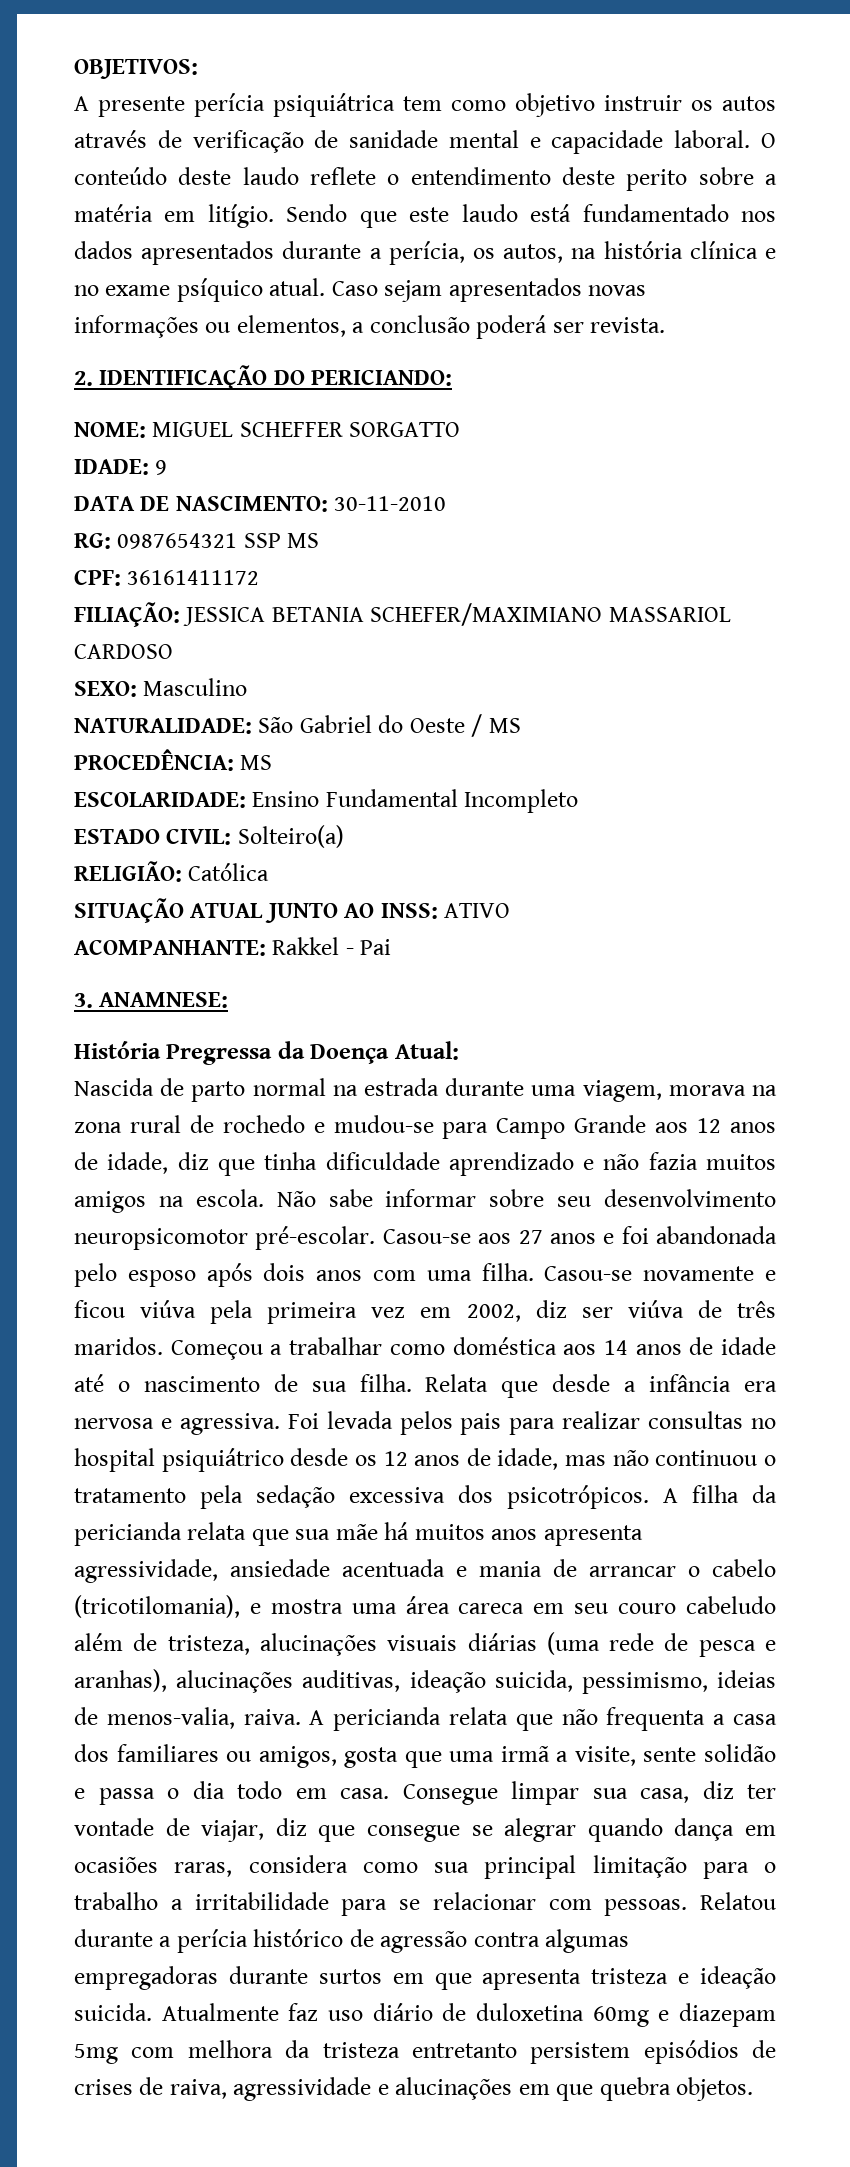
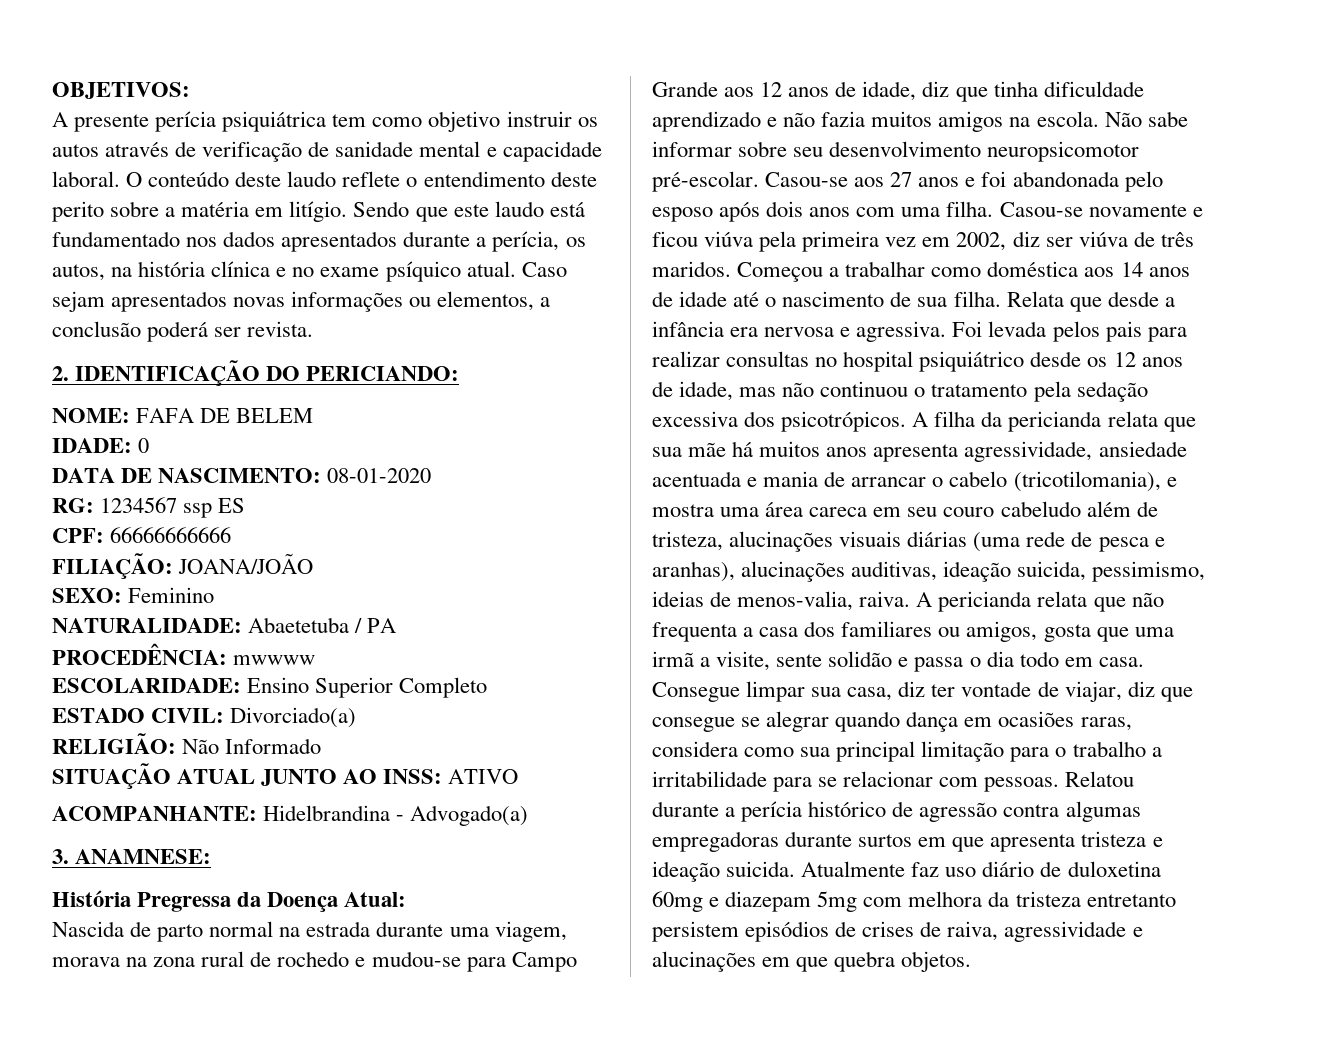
[152,422,461,437] MIGUEL SCHEFFER SORGATTO -> [136,408,314,423] FAFA DE BELEM
[155,460,168,475] 9 -> [138,438,150,453] 0
[334,496,447,511] 30-11-2010 -> [327,468,432,483] 08-01-2020
[117,533,320,549] 0987654321 SSP MS -> [100,497,246,518] 1234567 ssp ES
[127,570,260,585] 36161411172 -> [110,527,232,543] 66666666666
[183,603,731,626] [74,644,173,659] JESSICA BETANIA SCHEFER/MAXIMIANO MASSARIOL CARDOSO -> [178,553,314,574] JOANA/JOÃO
[143,678,248,696] Masculino -> [128,587,215,603] Feminino
[258,714,521,737] São Gabriel do Oeste / MS -> [248,617,397,633] Abaetetuba / PA
[240,755,273,770] MS -> [233,655,316,665] mwwww
[325,789,579,813] Fundamental Incompleto -> [315,677,488,698] Superior Completo
[237,825,344,848] Solteiro(a) -> [230,707,357,728] Divorciado(a)
[188,863,270,881] Católica -> [182,738,322,754] Não Informado
[272,937,392,955] Rakkel - Pai -> [263,805,529,826] Hidelbrandina - Advogado(a)

